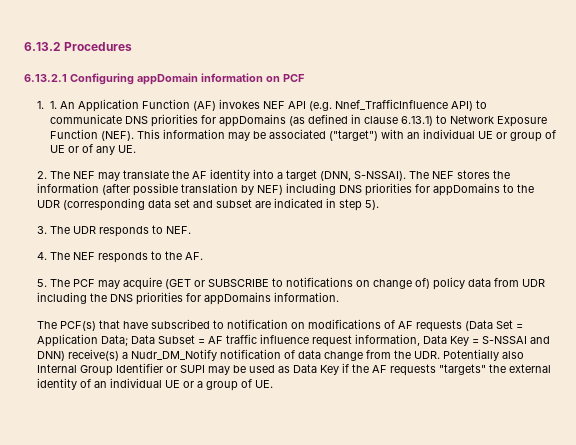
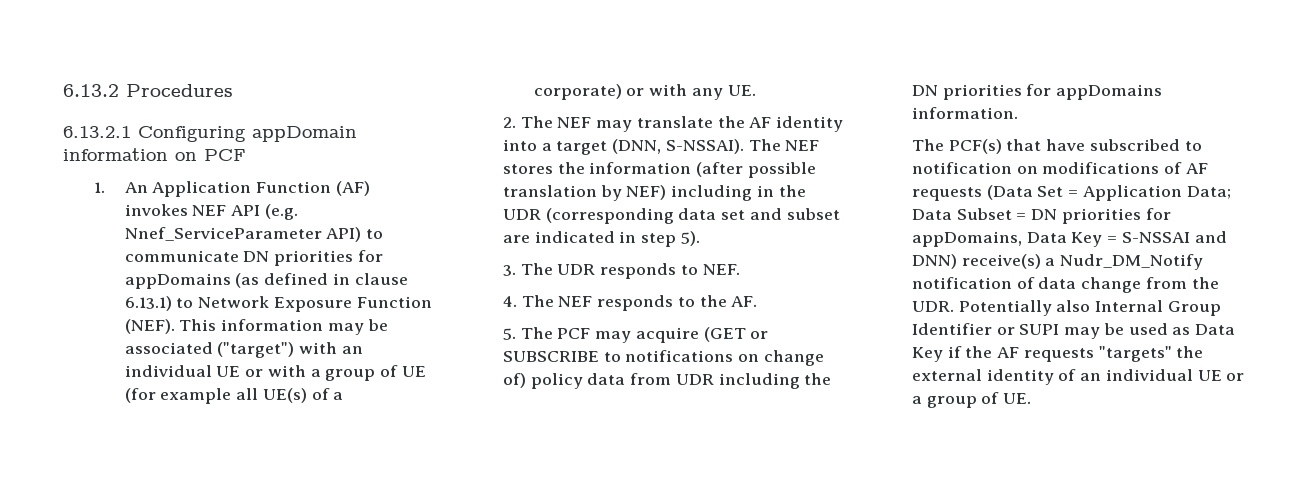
[50,101,58,109] 1. -> (105, 187) none
[335,99,449,110] Nnef_TrafficInfluence -> [124,227,322,241] Nnef_ServiceParameter
[125,116,149,124] DNS -> [243,251,270,262] DN
(508, 135) none -> [267,365,321,377] with a
[68,144,94,153] or of -> [124,388,344,404] [533,84,688,100] (for example all UE(s) of a corporate) or with
[339,183,515,196] DNS priorities for appDomains to -> [756,185,774,197] in
[110,294,134,302] DNS -> [911,85,938,96] DN
[208,334,421,347] AF traffic influence request information, -> [1031,208,1171,224] [911,231,1022,247] DN priorities for appDomains,

